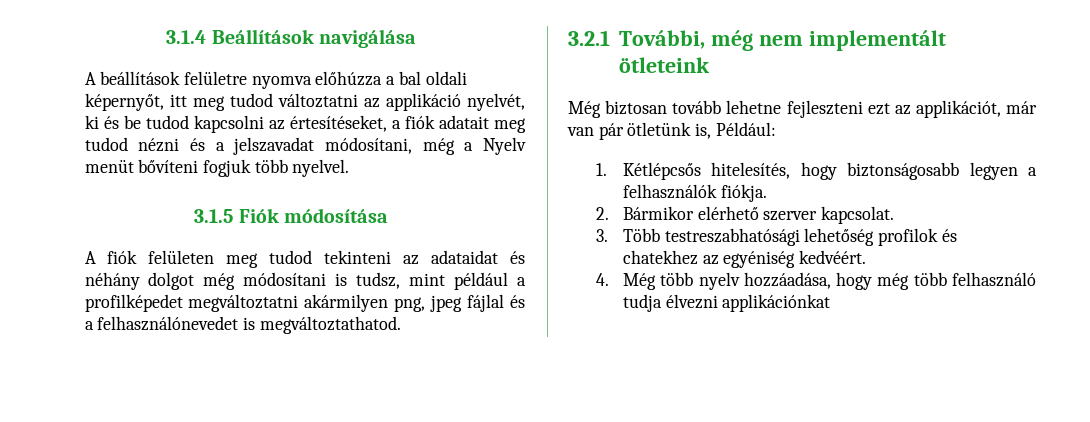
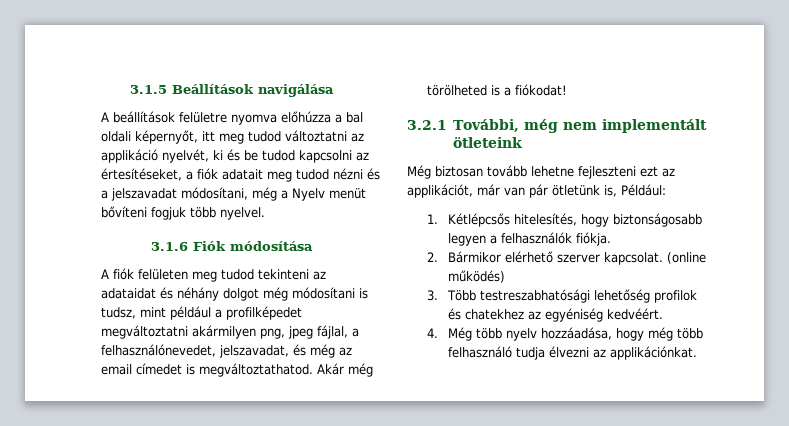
[166,30,207,44] 3.1.4 -> [130,85,167,94] 3.1.5
[194,209,234,223] 3.1.5 -> [151,242,188,251] 3.1.6
[467,294,525,312] [84,316,401,334] fájlal és a felhasználónevedet is megváltoztathatod. -> [317,325,360,339] [101,344,353,358] [101,363,374,377] [427,84,568,96] fájlal, a felhasználónevedet, jelszavadat, és még az email címedet is megváltoztathatod. Akár még törölheted is a fiókodat!
(895, 215) none -> [666,252,706,264] [447,270,505,283] (online működés)
[722,294,831,312] applikációnkat -> [592,346,697,360] az applikációnkat.

